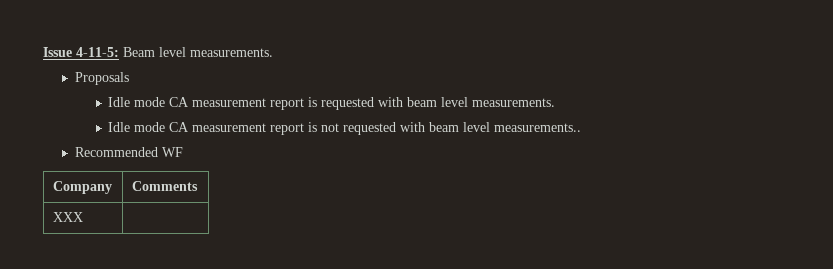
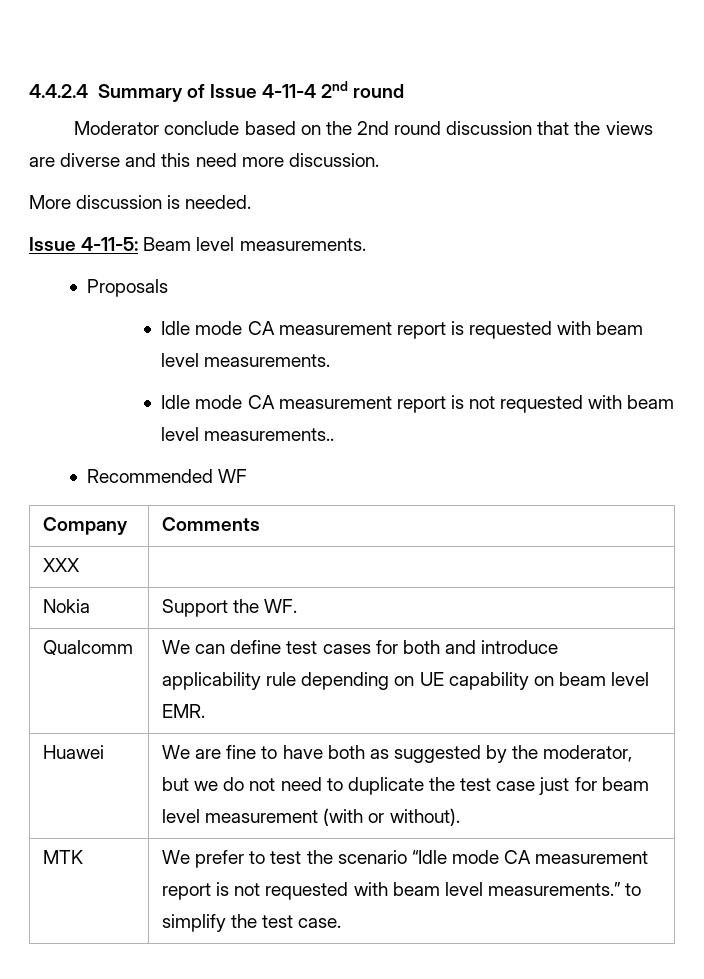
(43, 52) none -> [29,81,405,102] [74,121,653,135] [29,153,379,167] [29,195,252,209] 4.4.2.4 Summary of Issue 4-11-4 2nd round // Moderator conclude based on the 2nd round discussion that the views are diverse and this need more discussion. // More discussion is needed. //
(83, 217) none -> [43,599,91,613] [162,599,298,617] [43,640,134,656] [162,640,559,654] [162,672,650,690] [162,704,206,718] [43,745,105,759] [162,745,633,763] [162,777,649,795] [162,808,460,826] [43,850,84,864] [162,850,649,868] [162,882,642,900] [162,914,342,932] // Nokia | Support the WF. // Qualcomm | We can define test cases for both and introduce applicability rule depending on UE capability on beam level EMR. // Huawei | We are fine to have both as suggested by the moderator, but we do not need to duplicate the test case just for beam level measurement (with or without). // MTK | We prefer to test the scenario “Idle mode CA measurement report is not requested with beam level measurements.” to simplify the test case.

